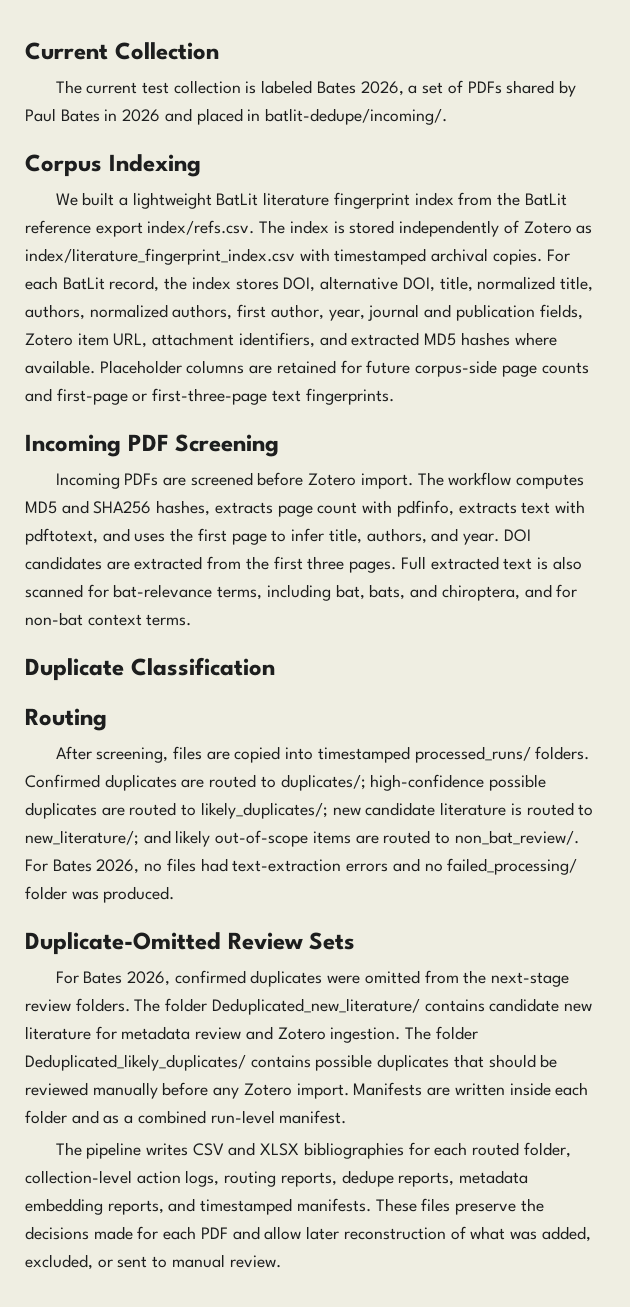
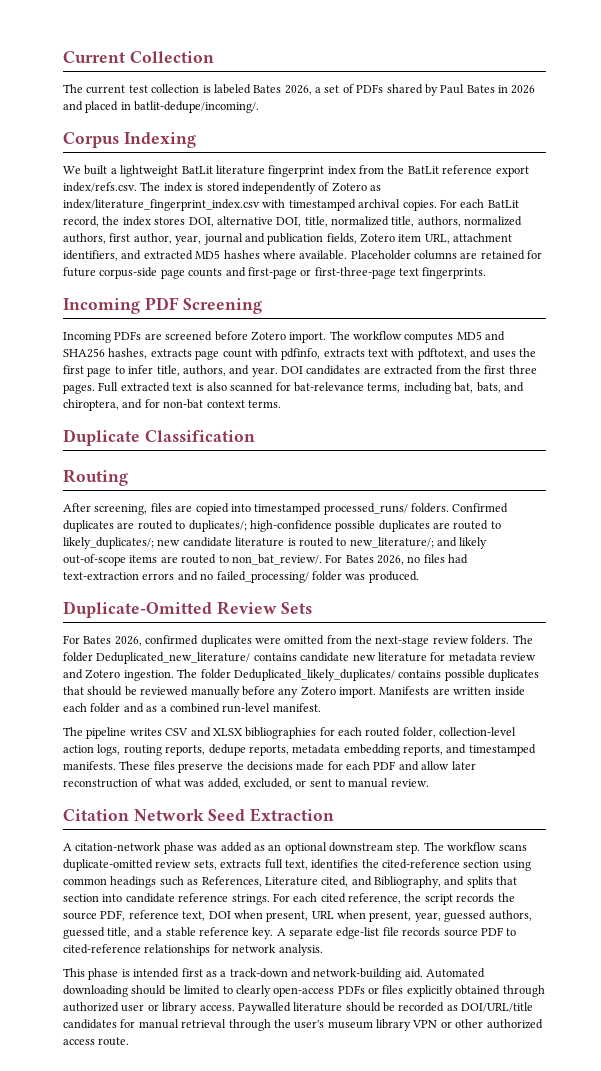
(281, 1261) none -> [63,808,335,822] [63,842,527,854] [63,859,531,871] [63,876,518,888] [63,893,515,905] [63,910,532,922] [63,927,517,939] [63,944,323,956] [63,968,486,980] [63,985,545,997] [63,1002,534,1014] [63,1019,543,1031] [63,1037,130,1046] // Citation Network Seed Extraction // A citation-network phase was added as an optional downstream step. The workflow scans duplicate-omitted review sets, extracts full text, identifies the cited-reference section using common headings such as References, Literature cited, and Bibliography, and splits that section into candidate reference strings. For each cited reference, the script records the source PDF, reference text, DOI when present, URL when present, year, guessed authors, guessed title, and a stable reference key. A separate edge-list file records source PDF to cited-reference relationships for network analysis. // This phase is intended first as a track-down and network-building aid. Automated downloading should be limited to clearly open-access PDFs or files explicitly obtained through authorized user or library access. Paywalled literature should be recorded as DOI/URL/title candidates for manual retrieval through the user's museum library VPN or other authorized access route.

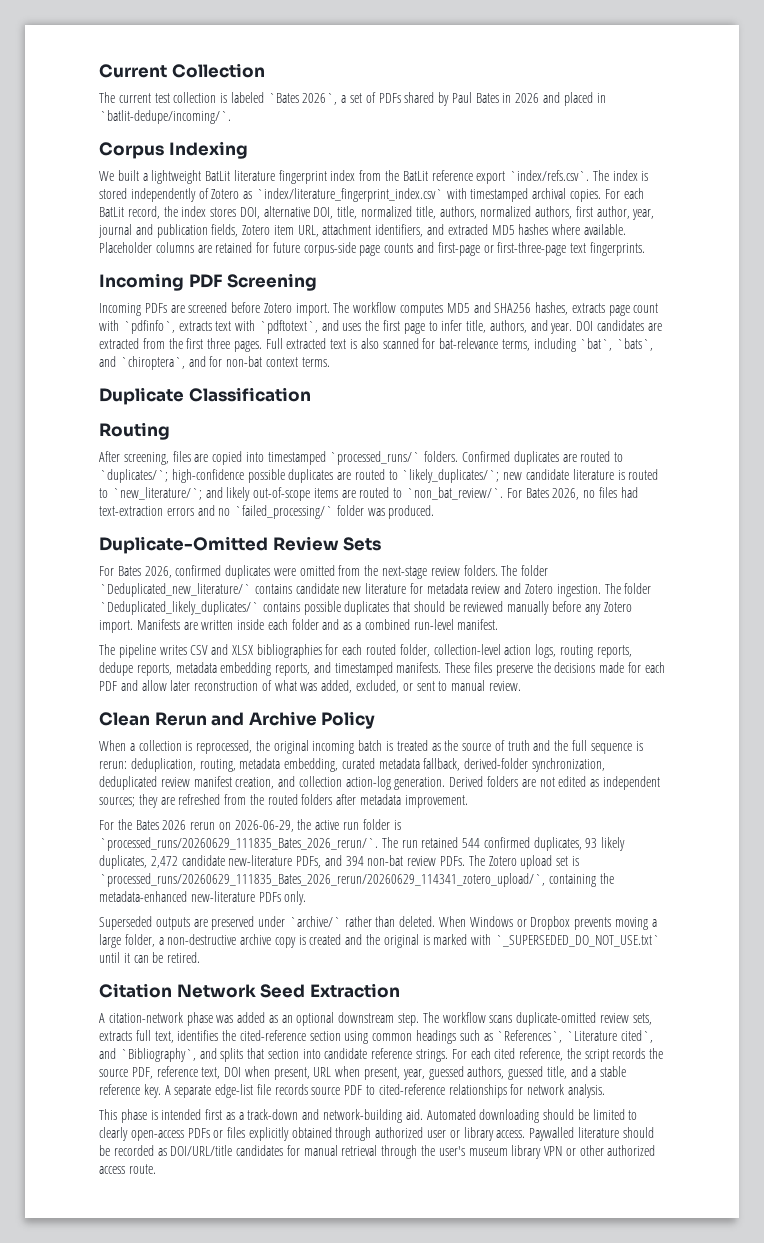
[253,85,312,95] Bates 2026, -> [267,93,338,105] `Bates 2026`,
[134,101,260,113] batlit-dedupe/incoming/. -> [99,110,231,124] `batlit-dedupe/incoming/`.
[63,182,137,192] index/refs.csv. -> [509,170,590,181] `index/refs.csv`.
[63,199,260,211] index/literature_fingerprint_index.csv -> [255,188,443,202] `index/literature_fingerprint_index.csv`
[281,348,321,360] pdfinfo, -> [122,320,175,334] `pdfinfo`,
[417,348,467,360] pdftotext, -> [258,320,318,334] `pdftotext`,
[454,382,524,393] [63,399,119,411] bat, bats, and chiroptera, -> [579,338,654,351] [99,356,185,370] `bat`, `bats`, and `chiroptera`,
[323,503,408,515] processed_runs/ -> [329,451,421,465] `processed_runs/`
[188,520,247,532] duplicates/; -> [99,469,168,483] `duplicates/`;
[63,537,154,549] likely_duplicates/; -> [401,469,500,483] `likely_duplicates/`;
[349,537,434,548] new_literature/; -> [111,487,202,500] `new_literature/`;
[231,554,322,565] non_bat_review/. -> [406,487,504,500] `non_bat_review/`.
[216,571,309,583] failed_processing/ -> [234,505,334,519] `failed_processing/`
[96,652,251,664] Deduplicated_new_literature/ -> [99,583,251,597] `Deduplicated_new_literature/`
[233,669,395,681] Deduplicated_likely_duplicates/ -> [99,601,259,615] `Deduplicated_likely_duplicates/`
(429, 783) none -> [99,711,376,729] [99,740,643,754] [99,758,606,772] [99,776,660,790] [99,794,468,808] [99,819,401,832] [99,837,626,851] [99,855,579,869] [99,873,614,887] [99,891,307,905] [99,916,657,930] [99,934,660,948] [99,952,201,963] // Clean Rerun and Archive Policy // When a collection is reprocessed, the original incoming batch is treated as the source of truth and the full sequence is rerun: deduplication, routing, metadata embedding, curated metadata fallback, derived-folder synchronization, deduplicated review manifest creation, and collection action-log generation. Derived folders are not edited as independent sources; they are refreshed from the routed folders after metadata improvement. // For the Bates 2026 rerun on 2026-06-29, the active run folder is `processed_runs/20260629_111835_Bates_2026_rerun/`. The run retained 544 confirmed duplicates, 93 likely duplicates, 2,472 candidate new-literature PDFs, and 394 non-bat review PDFs. The Zotero upload set is `processed_runs/20260629_111835_Bates_2026_rerun/20260629_114341_zotero_upload/`, containing the metadata-enhanced new-literature PDFs only. // Superseded outputs are preserved under `archive/` rather than deleted. When Windows or Dropbox prevents moving a large folder, a non-destructive archive copy is created and the original is marked with `_SUPERSEDED_DO_NOT_USE.txt` until it can be retired.
[201,876,441,888] References, Literature cited, and Bibliography, -> [496,1030,653,1043] [99,1048,196,1062] `References`, `Literature cited`, and `Bibliography`,

